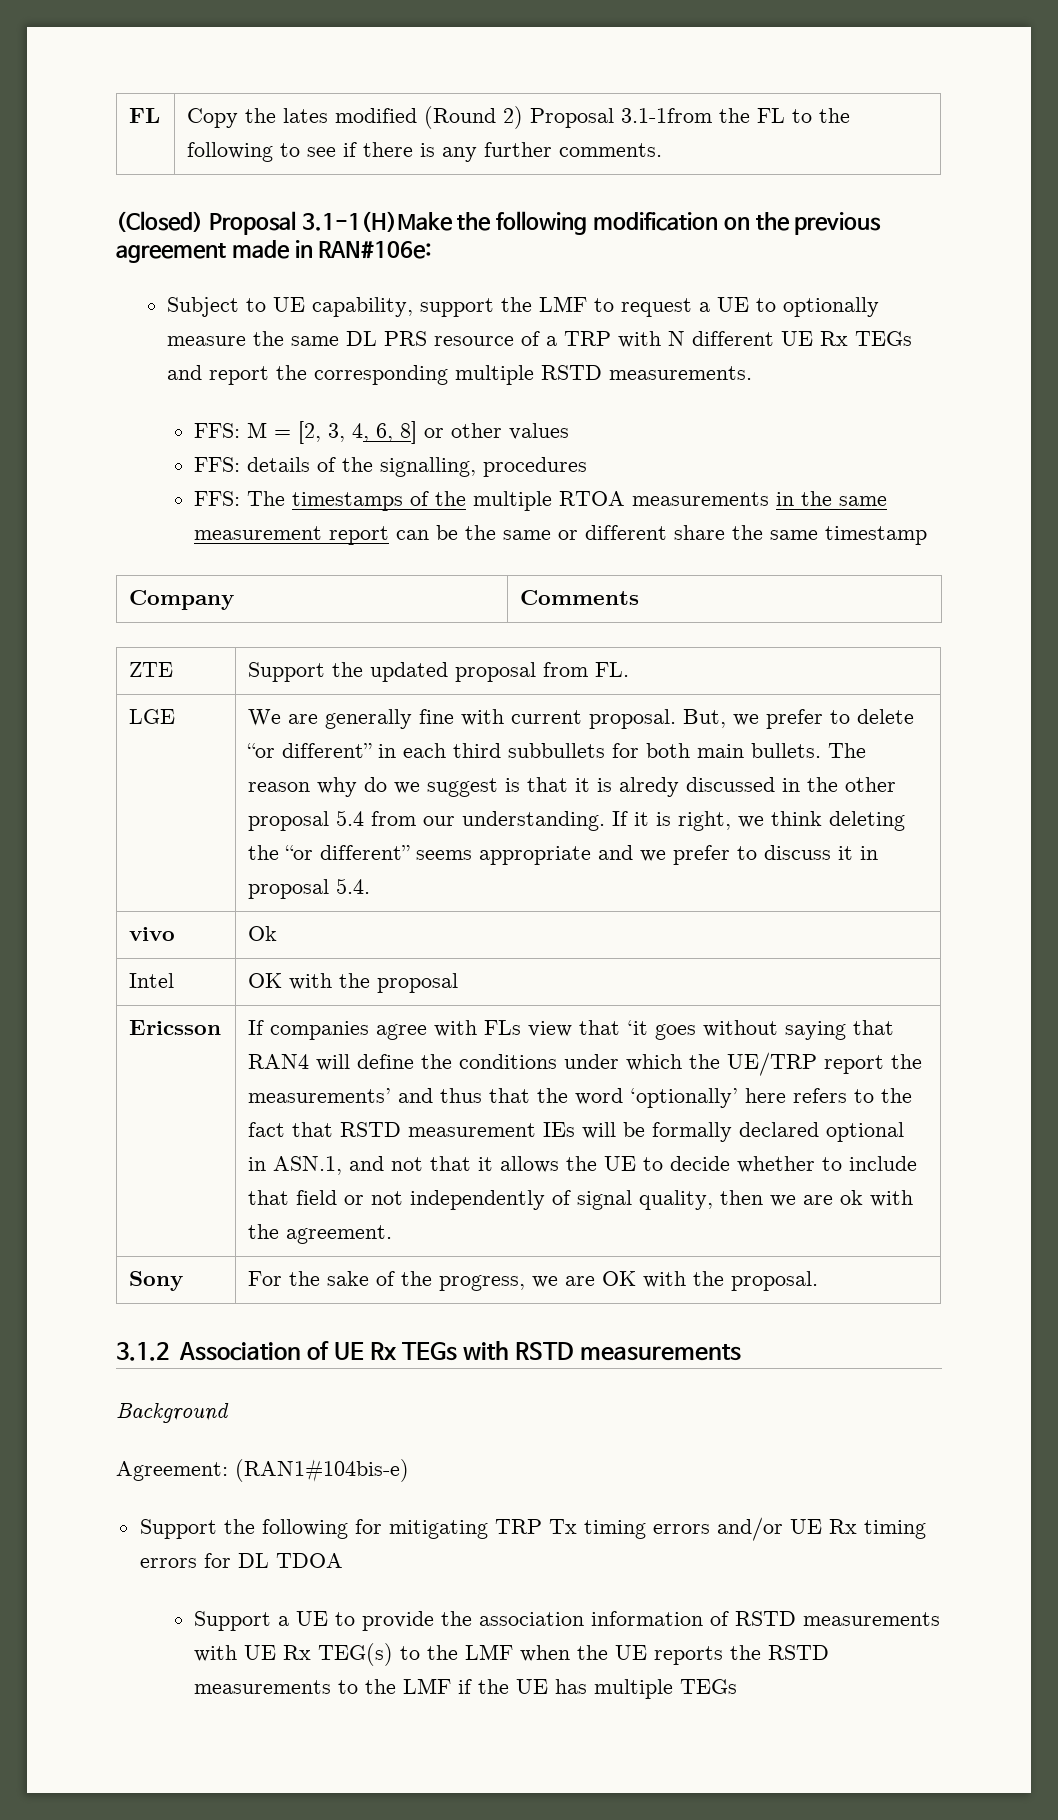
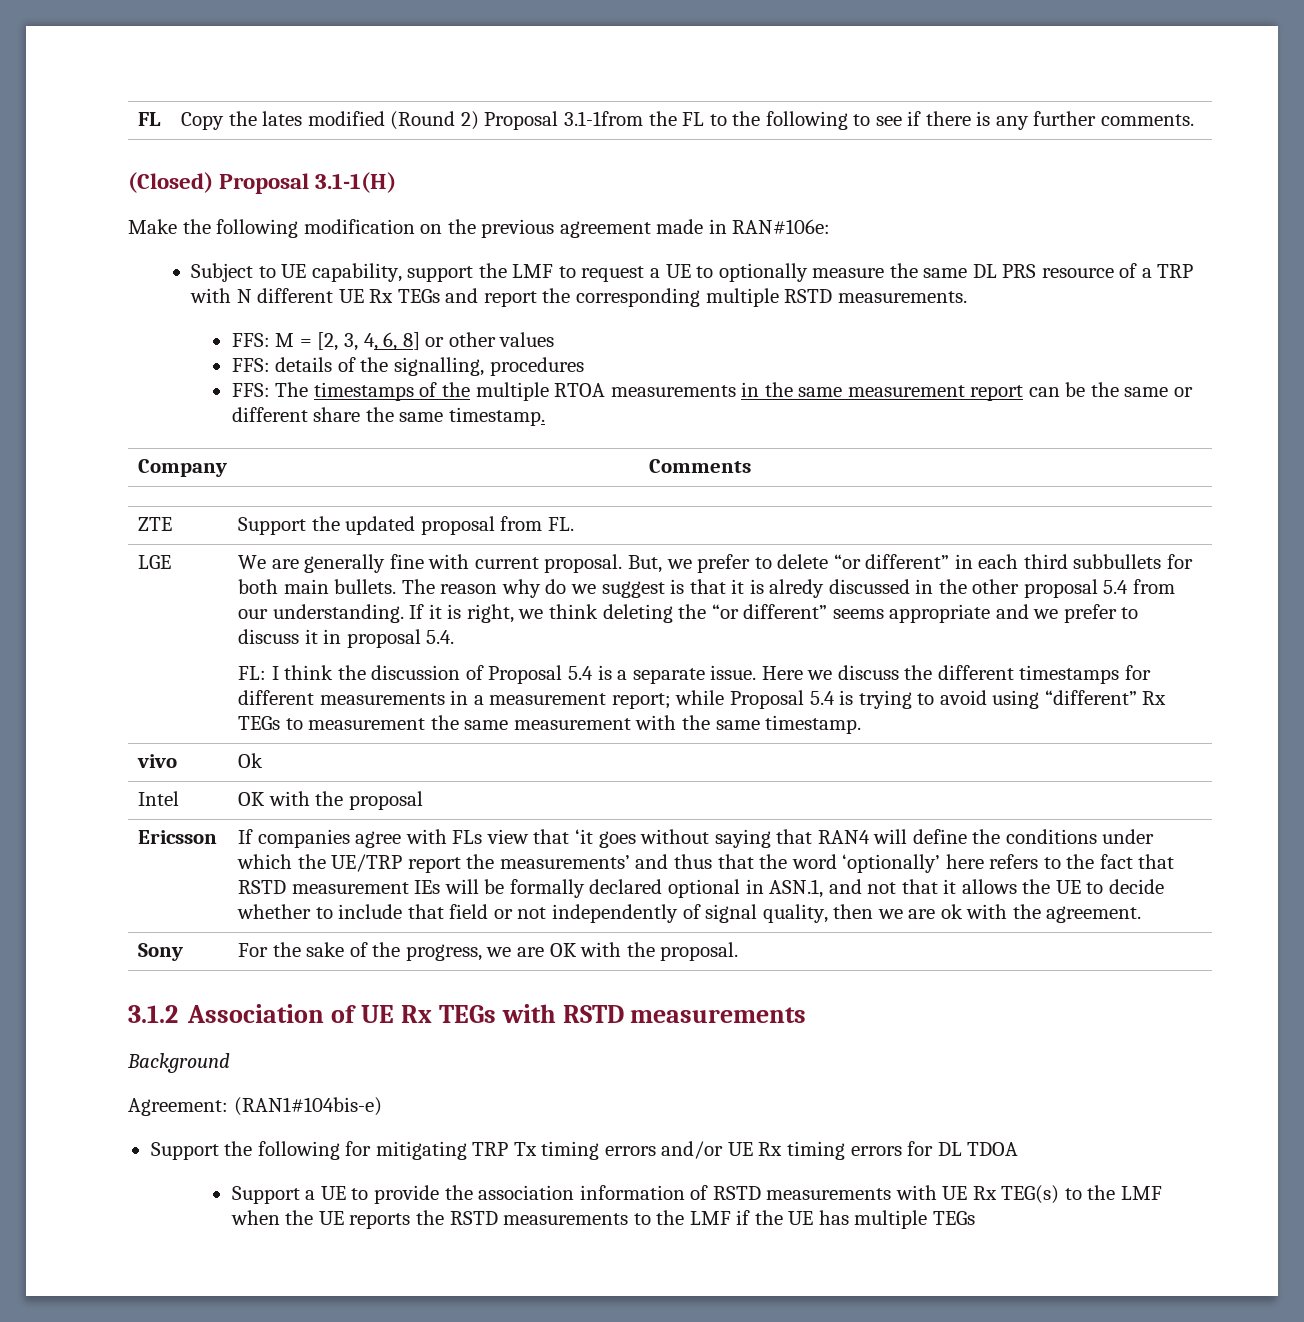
[301,211,453,232] 3.1-1(H)Make -> [315,172,397,193] [128,219,177,234] 3.1-1(H) // Make
[825,526,928,545] timestamp -> [448,407,545,426] timestamp.
(371, 886) none -> [238,665,1151,684] [238,690,1167,709] [238,715,862,734] // FL: I think the discussion of Proposal 5.4 is a separate issue. Here we discuss the different timestamps for different measurements in a measurement report; while Proposal 5.4 is trying to avoid using “different” Rx TEGs to measurement the same measurement with the same timestamp.

